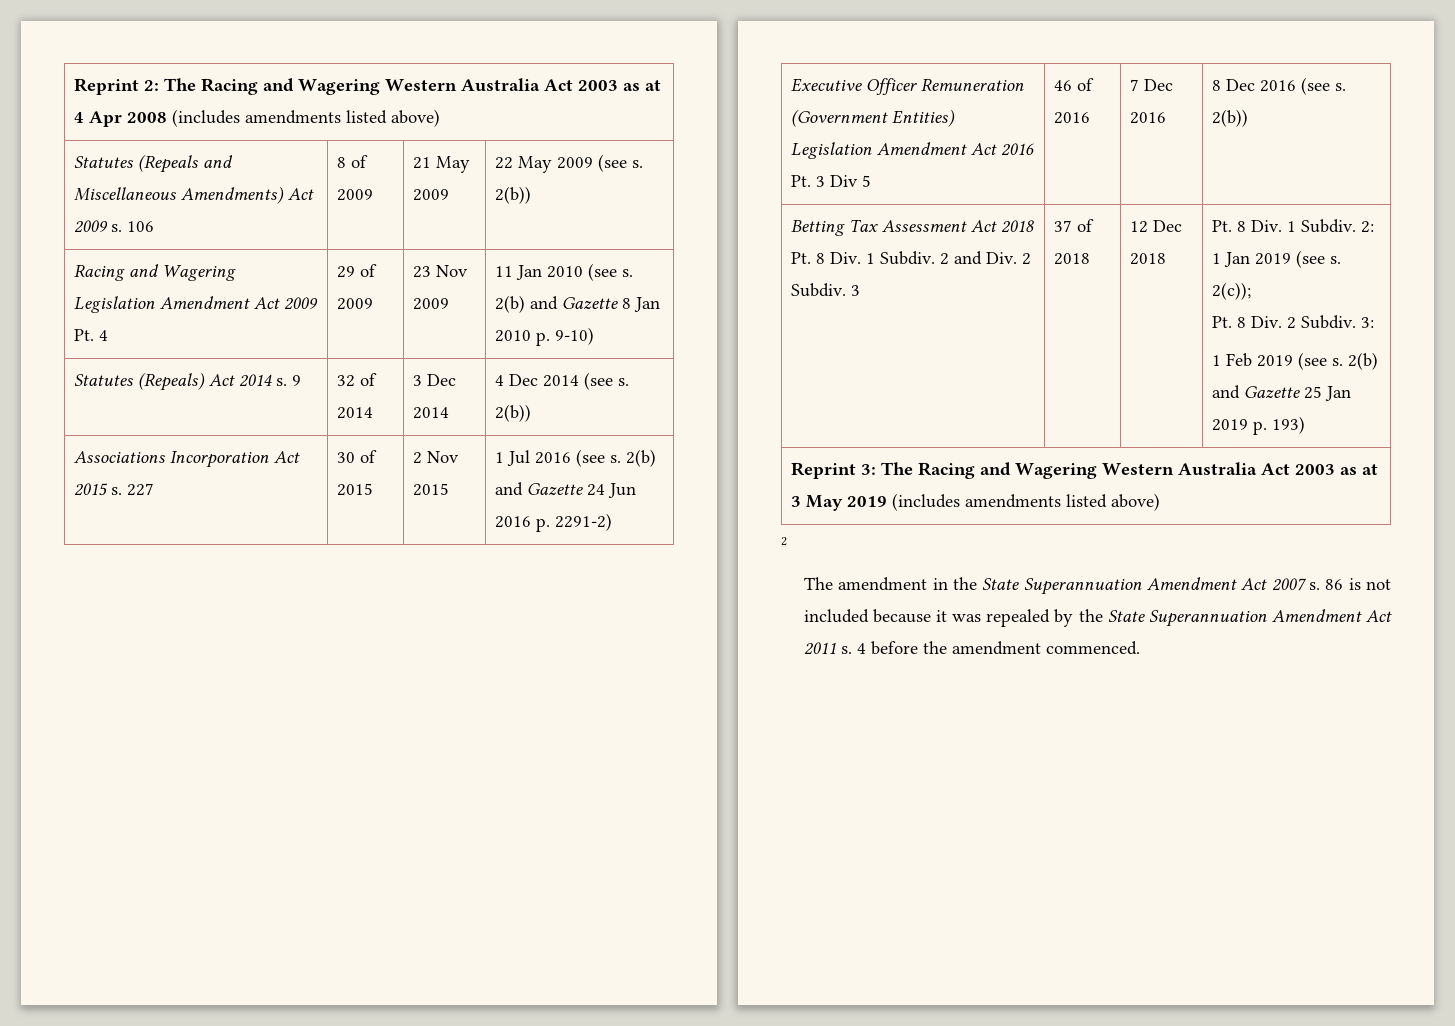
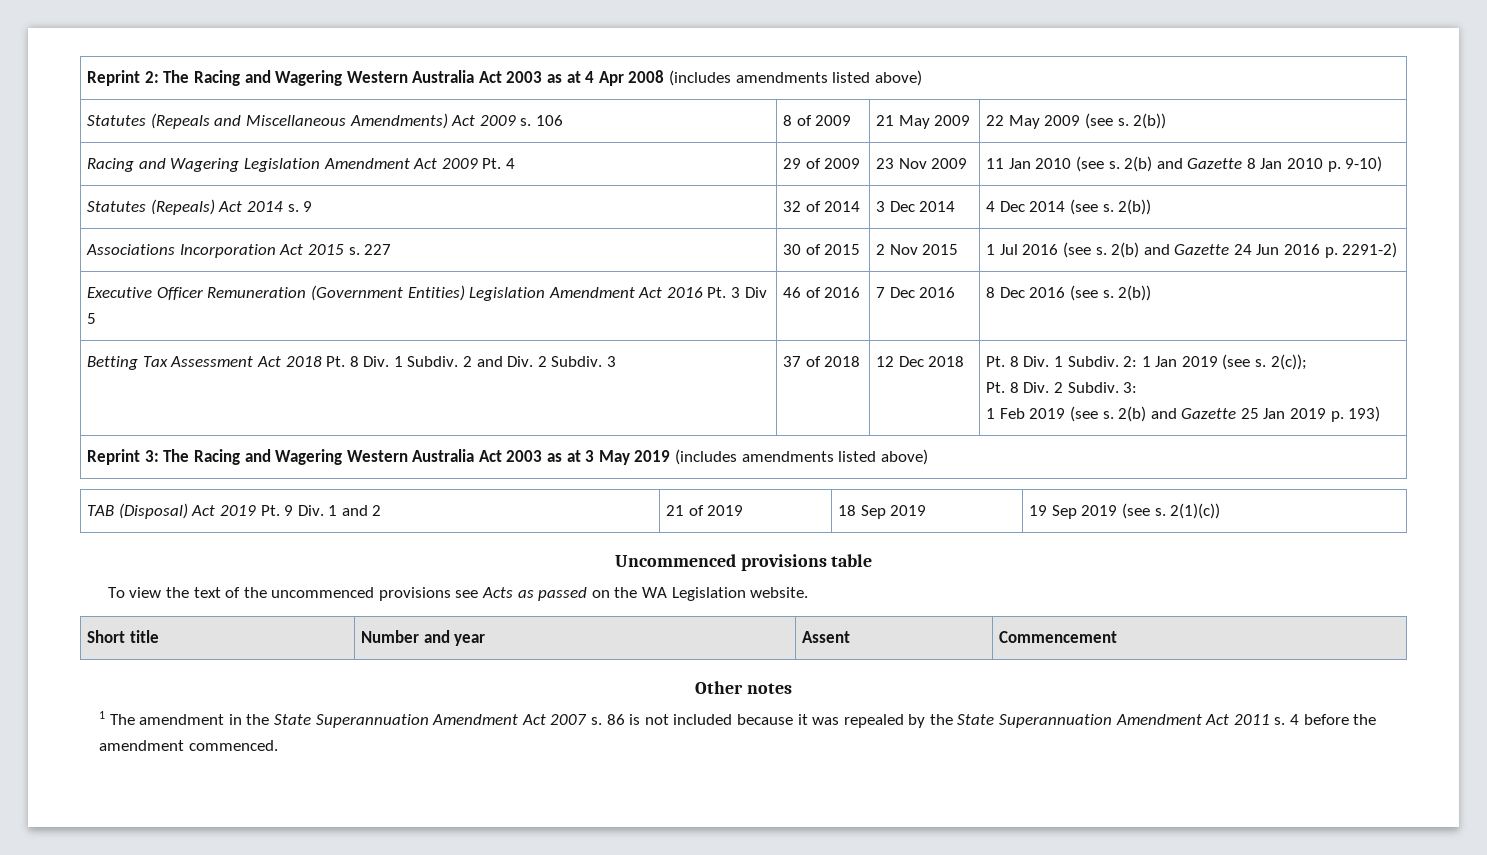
[781,537,787,546] // 2 // -> [87,503,382,519] [666,505,744,516] [838,505,927,519] [1029,503,1221,519] [614,554,873,571] [107,587,809,601] [87,630,159,643] [361,630,486,646] [802,631,851,643] [999,631,1118,643] [695,681,792,694] [99,711,106,719] // TAB (Disposal) Act 2019 Pt. 9 Div. 1 and 2 | 21 of 2019 | 18 Sep 2019 | 19 Sep 2019 (see s. 2(1)(c)) // Uncommenced provisions table // To view the text of the uncommenced provisions see Acts as passed on the WA Legislation website. // Short title | Number and year | Assent | Commencement // Other notes // 1

